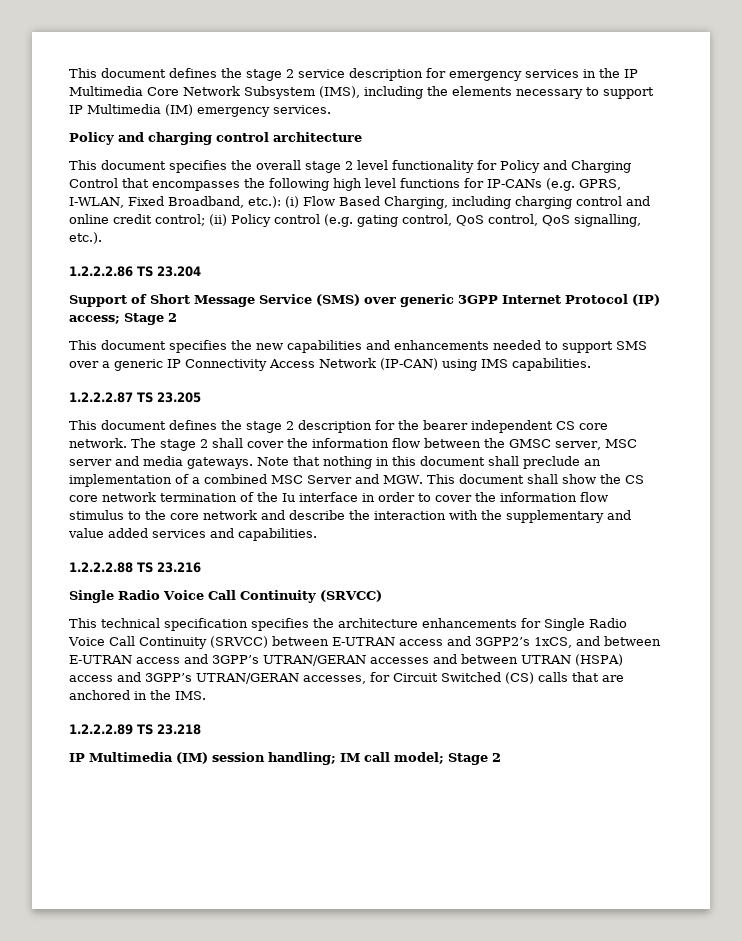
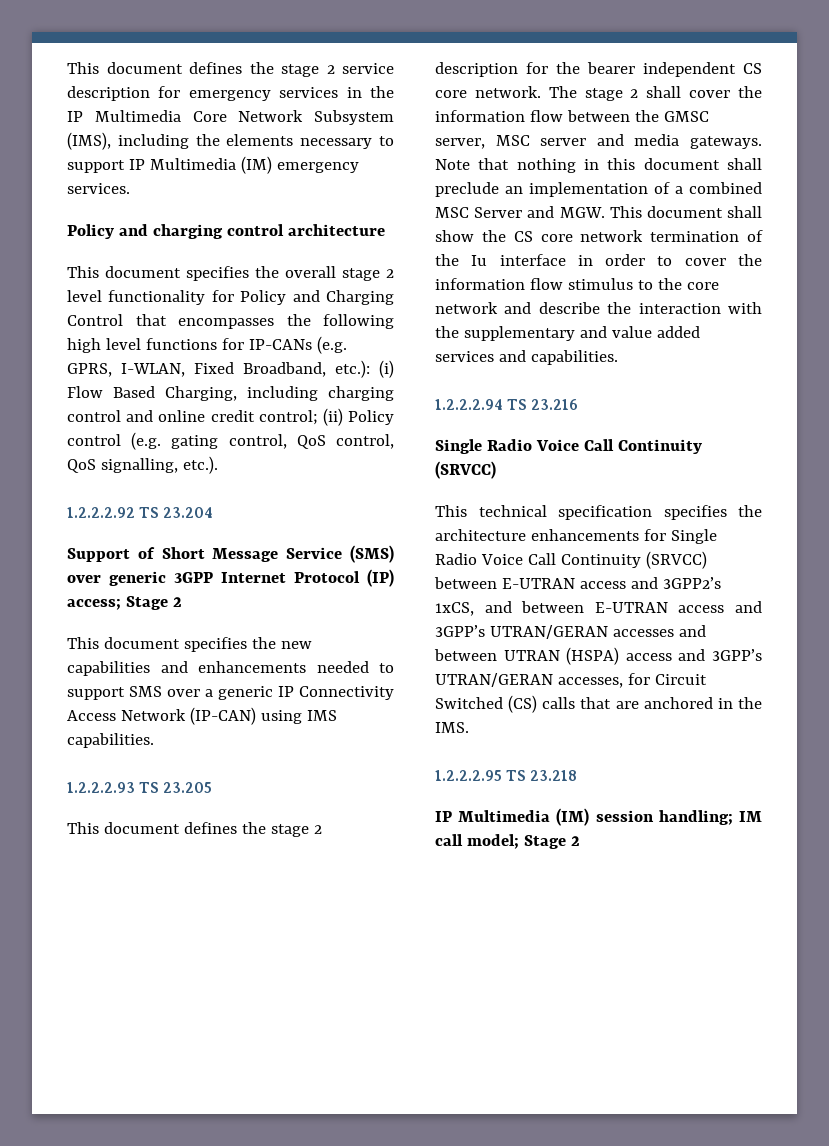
[69,266,133,277] 1.2.2.2.86 -> [67,507,135,518] 1.2.2.2.92
[69,392,133,403] 1.2.2.2.87 -> [67,782,135,793] 1.2.2.2.93
[69,562,133,573] 1.2.2.2.88 -> [435,399,503,410] 1.2.2.2.94
[69,724,133,735] 1.2.2.2.89 -> [435,770,502,781] 1.2.2.2.95

